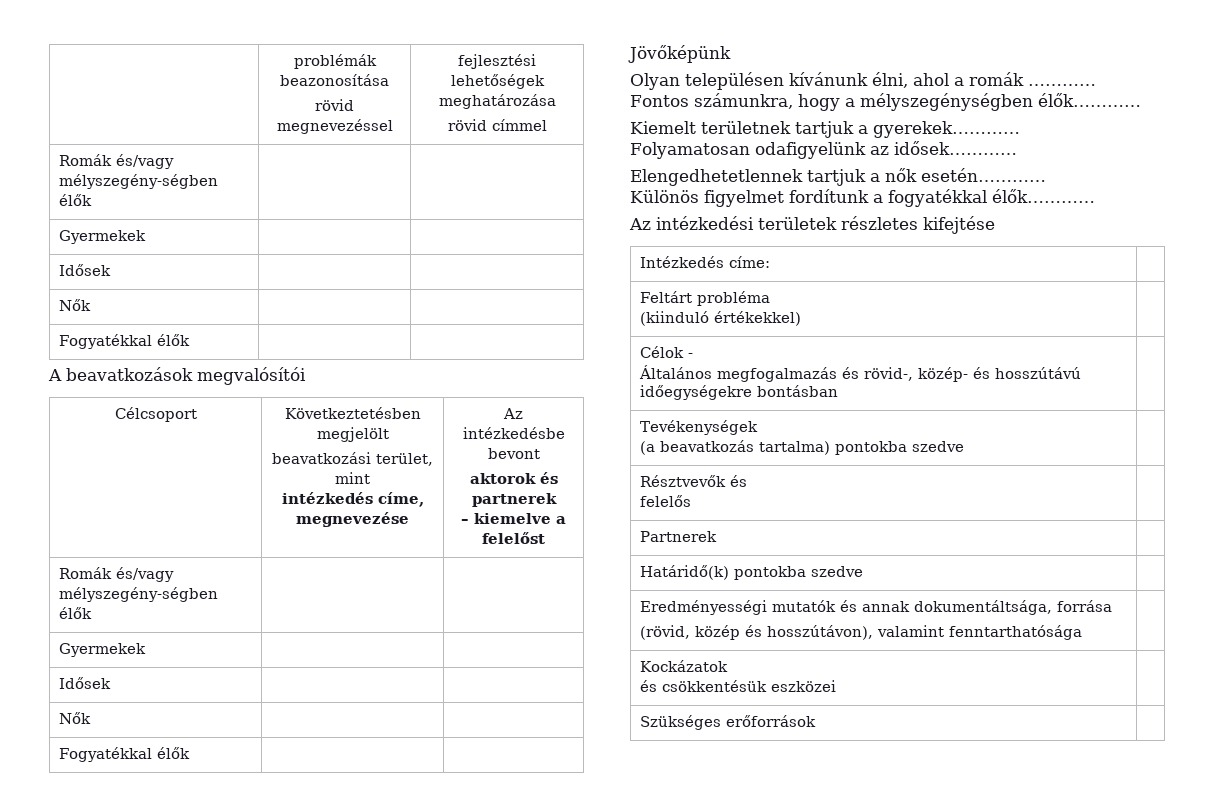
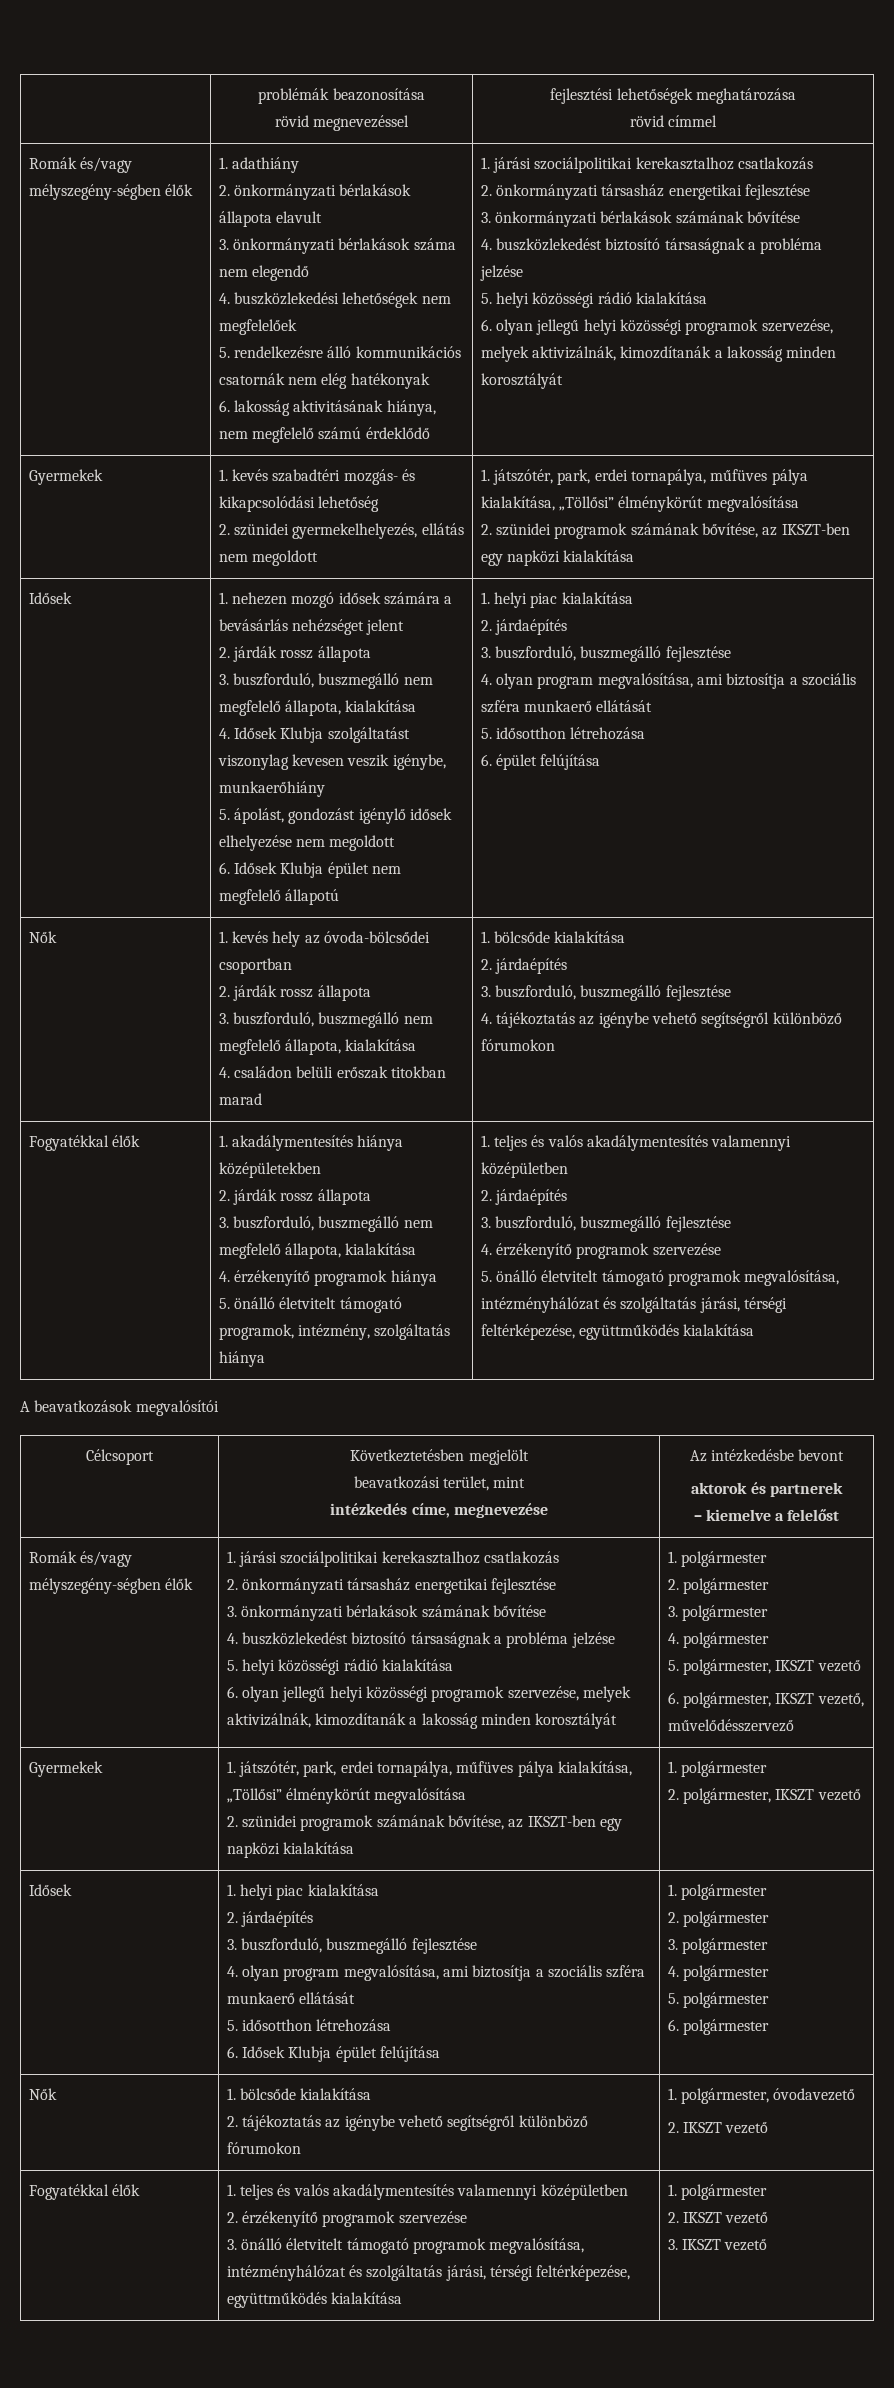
[58,230,146,244] [58,264,111,276] [58,299,91,311] [58,334,190,349] | // Gyermekek | | // Idősek | | // Nők | | // Fogyatékkal élők | | -> [218,157,300,173] [218,184,412,200] [218,211,323,227] [218,238,456,254] [218,265,310,281] [218,292,451,308] [218,319,297,335] [218,346,461,359] [218,373,430,389] [218,400,436,416] [218,427,430,443] [480,157,814,173] [480,184,811,200] [480,211,801,227] [480,238,823,254] [479,265,523,281] [480,292,708,308] [480,319,833,335] [480,346,837,362] [480,373,563,389] [28,469,103,485] [218,469,416,485] [218,496,380,512] [218,523,464,539] [218,550,319,566] [480,469,808,485] [480,496,799,512] [480,523,850,539] [480,550,635,566] [28,592,72,604] [218,592,453,608] [218,619,405,635] [218,646,371,662] [218,673,433,689] [218,700,417,716] [218,727,410,743] [217,754,446,770] [218,781,325,797] [218,808,453,824] [218,835,396,851] [218,862,402,878] [218,889,340,905] [480,592,633,608] [480,619,568,635] [480,646,731,662] [480,673,856,689] [480,700,653,713] [480,727,646,740] [480,754,601,770] [28,931,57,943] [218,931,431,947] [218,958,292,974] [218,985,371,1001] [218,1012,433,1028] [218,1039,417,1055] [218,1066,447,1079] [218,1093,262,1105] [480,931,626,943] [480,958,568,974] [480,985,731,1001] [480,1012,842,1028] [480,1039,555,1051] [28,1135,141,1151] [218,1135,404,1151] [218,1162,321,1178] [218,1189,371,1205] [218,1216,433,1232] [218,1243,417,1259] [218,1270,437,1286] [218,1297,402,1313] [218,1324,451,1340] [218,1351,265,1367] [480,1135,792,1151] [480,1162,568,1178] [480,1189,568,1205] [480,1216,731,1232] [480,1243,721,1259] [480,1270,840,1286] [480,1297,788,1313] [480,1324,755,1340] 1. adathiány // 2. önkormányzati bérlakások állapota elavult // 3. önkormányzati bérlakások száma nem elegendő // 4. buszközlekedési lehetőségek nem megfelelőek // 5. rendelkezésre álló kommunikációs csatornák nem elég hatékonyak // 6. lakosság aktivitásának hiánya, nem megfelelő számú érdeklődő | 1. járási szociálpolitikai kerekasztalhoz csatlakozás // 2. önkormányzati társasház energetikai fejlesztése // 3. önkormányzati bérlakások számának bővítése // 4. buszközlekedést biztosító társaságnak a probléma jelzése // 5. helyi közösségi rádió kialakítása // 6. olyan jellegű helyi közösségi programok szervezése, melyek aktivizálnák, kimozdítanák a lakosság minden korosztályát // Gyermekek | 1. kevés szabadtéri mozgás- és kikapcsolódási lehetőség // 2. szünidei gyermekelhelyezés, ellátás nem megoldott | 1. játszótér, park, erdei tornapálya, műfüves pálya kialakítása, „Töllősi” élménykörút megvalósítása // 2. szünidei programok számának bővítése, az IKSZT-ben egy napközi kialakítása // Idősek | 1. nehezen mozgó idősek számára a bevásárlás nehézséget jelent // 2. járdák rossz állapota // 3. buszforduló, buszmegálló nem megfelelő állapota, kialakítása // 4. Idősek Klubja szolgáltatást viszonylag kevesen veszik igénybe, munkaerőhiány // 5. ápolást, gondozást igénylő idősek elhelyezése nem megoldott // 6. Idősek Klubja épület nem megfelelő állapotú | 1. helyi piac kialakítása // 2. járdaépítés // 3. buszforduló, buszmegálló fejlesztése // 4. olyan program megvalósítása, ami biztosítja a szociális szféra munkaerő ellátását // 5. idősotthon létrehozása // 6. épület felújítása // Nők | 1. kevés hely az óvoda-bölcsődei csoportban // 2. járdák rossz állapota // 3. buszforduló, buszmegálló nem megfelelő állapota, kialakítása // 4. családon belüli erőszak titokban marad | 1. bölcsőde kialakítása // 2. járdaépítés // 3. buszforduló, buszmegálló fejlesztése // 4. tájékoztatás az igénybe vehető segítségről különböző fórumokon // Fogyatékkal élők | 1. akadálymentesítés hiánya középületekben // 2. járdák rossz állapota // 3. buszforduló, buszmegálló nem megfelelő állapota, kialakítása // 4. érzékenyítő programok hiánya // 5. önálló életvitelt támogató programok, intézmény, szolgáltatás hiánya | 1. teljes és valós akadálymentesítés valamennyi középületben // 2. járdaépítés // 3. buszforduló, buszmegálló fejlesztése // 4. érzékenyítő programok szervezése // 5. önálló életvitelt támogató programok megvalósítása, intézményhálózat és szolgáltatás járási, térségi feltérképezése, együttműködés kialakítása
[58,643,146,657] [58,677,111,689] [58,712,91,724] [58,747,190,762] [628,45,731,63] [630,72,1096,90] [630,93,1141,111] [630,121,1020,138] [630,141,1017,159] [630,168,1046,186] [630,189,1095,207] [629,216,995,234] [639,256,770,268] [639,291,770,306] [639,311,801,326] [639,346,693,358] [638,365,1081,382] [639,385,838,400] [639,420,758,435] [639,440,964,455] [639,475,747,487] [639,495,691,507] [639,531,717,542] [639,565,863,580] [639,600,1112,615] [639,625,1082,640] [639,660,728,672] [639,680,836,692] [639,715,816,730] | // Gyermekek | | // Idősek | | // Nők | | // Fogyatékkal élők | | // Jövőképünk // Olyan településen kívánunk élni, ahol a romák ………… // Fontos számunkra, hogy a mélyszegénységben élők………… // Kiemelt területnek tartjuk a gyerekek………… // Folyamatosan odafigyelünk az idősek………… // Elengedhetetlennek tartjuk a nők esetén………… // Különös figyelmet fordítunk a fogyatékkal élők………… // Az intézkedési területek részletes kifejtése // Intézkedés címe: | // Feltárt probléma // (kiinduló értékekkel) | // Célok - // Általános megfogalmazás és rövid-, közép- és hosszútávú időegységekre bontásban | // Tevékenységek // (a beavatkozás tartalma) pontokba szedve | // Résztvevők és // felelős | // Partnerek | // Határidő(k) pontokba szedve | // Eredményességi mutatók és annak dokumentáltsága, forrása // (rövid, közép és hosszútávon), valamint fenntarthatósága | // Kockázatok // és csökkentésük eszközei | // Szükséges erőforrások | -> [226,1551,560,1567] [226,1578,557,1594] [226,1605,547,1621] [226,1632,615,1648] [226,1659,454,1675] [226,1686,631,1702] [226,1713,618,1729] [667,1551,768,1567] [667,1578,770,1594] [667,1605,769,1621] [667,1632,770,1648] [667,1659,861,1675] [667,1692,864,1708] [667,1719,794,1732] [28,1761,103,1777] [226,1761,632,1777] [226,1788,467,1804] [226,1815,622,1831] [226,1842,355,1858] [667,1761,768,1777] [667,1788,861,1804] [28,1884,72,1896] [226,1884,379,1900] [226,1911,314,1927] [226,1938,477,1954] [226,1965,646,1981] [226,1992,356,2004] [226,2019,392,2032] [226,2046,441,2062] [667,1884,768,1900] [667,1911,770,1927] [667,1938,769,1954] [667,1965,770,1981] [667,1992,770,2008] [667,2019,770,2035] [28,2088,57,2100] [226,2088,372,2100] [226,2115,588,2131] [226,2142,301,2154] [667,2088,856,2104] [667,2122,769,2134] [28,2184,141,2200] [226,2184,628,2200] [226,2211,467,2227] [226,2238,585,2254] [226,2265,631,2281] [226,2292,403,2308] [667,2184,768,2200] [667,2212,769,2224] [667,2239,768,2251] 1. járási szociálpolitikai kerekasztalhoz csatlakozás // 2. önkormányzati társasház energetikai fejlesztése // 3. önkormányzati bérlakások számának bővítése // 4. buszközlekedést biztosító társaságnak a probléma jelzése // 5. helyi közösségi rádió kialakítása // 6. olyan jellegű helyi közösségi programok szervezése, melyek aktivizálnák, kimozdítanák a lakosság minden korosztályát | 1. polgármester // 2. polgármester // 3. polgármester // 4. polgármester // 5. polgármester, IKSZT vezető // 6. polgármester, IKSZT vezető, művelődésszervező // Gyermekek | 1. játszótér, park, erdei tornapálya, műfüves pálya kialakítása, „Töllősi” élménykörút megvalósítása // 2. szünidei programok számának bővítése, az IKSZT-ben egy napközi kialakítása | 1. polgármester // 2. polgármester, IKSZT vezető // Idősek | 1. helyi piac kialakítása // 2. járdaépítés // 3. buszforduló, buszmegálló fejlesztése // 4. olyan program megvalósítása, ami biztosítja a szociális szféra munkaerő ellátását // 5. idősotthon létrehozása // 6. Idősek Klubja épület felújítása | 1. polgármester // 2. polgármester // 3. polgármester // 4. polgármester // 5. polgármester // 6. polgármester // Nők | 1. bölcsőde kialakítása // 2. tájékoztatás az igénybe vehető segítségről különböző fórumokon | 1. polgármester, óvodavezető // 2. IKSZT vezető // Fogyatékkal élők | 1. teljes és valós akadálymentesítés valamennyi középületben // 2. érzékenyítő programok szervezése // 3. önálló életvitelt támogató programok megvalósítása, intézményhálózat és szolgáltatás járási, térségi feltérképezése, együttműködés kialakítása | 1. polgármester // 2. IKSZT vezető // 3. IKSZT vezető

